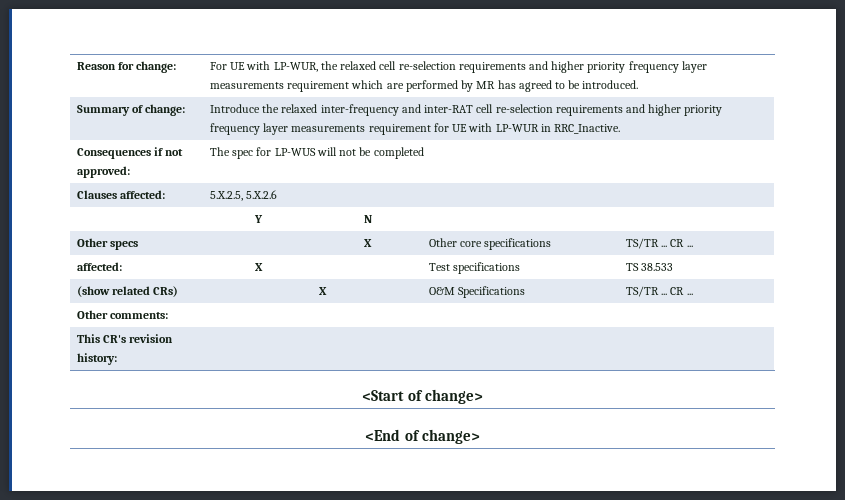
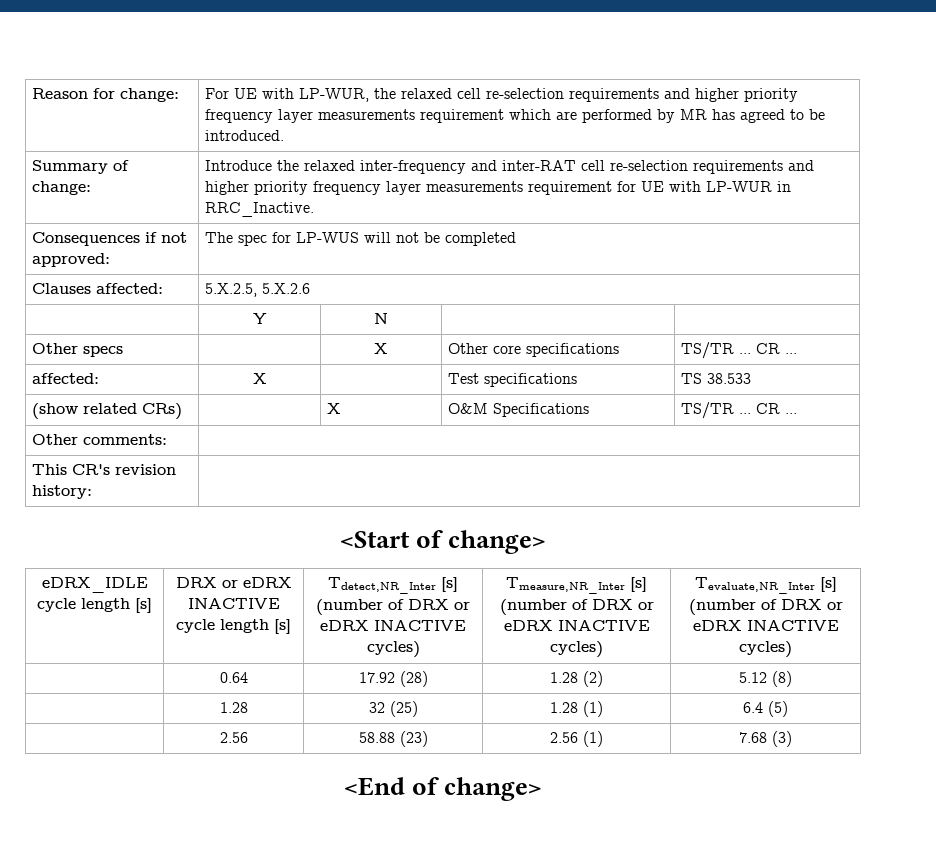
(483, 396) none -> [41,577,148,593] [37,598,152,613] [175,577,292,588] [187,598,280,609] [176,619,291,634] [328,577,458,594] [316,599,470,615] [320,620,466,631] [366,641,420,658] [506,577,648,594] [499,599,654,615] [503,620,650,631] [550,641,603,658] [694,577,837,594] [688,599,843,615] [692,620,839,631] [739,641,792,658] [219,672,248,683] [358,671,428,687] [550,671,603,687] [739,671,792,687] [219,702,248,713] [368,701,418,717] [550,701,603,717] [743,701,788,717] [219,732,248,743] [358,731,428,747] [550,731,603,747] [739,731,792,747] // eDRX_IDLE cycle length [s] | DRX or eDRX INACTIVE cycle length [s] | Tdetect,NR_Inter [s] (number of DRX or eDRX INACTIVE cycles) | Tmeasure,NR_Inter [s] (number of DRX or eDRX INACTIVE cycles) | Tevaluate,NR_Inter [s] (number of DRX or eDRX INACTIVE cycles) // | 0.64 | 17.92 (28) | 1.28 (2) | 5.12 (8) // | 1.28 | 32 (25) | 1.28 (1) | 6.4 (5) // | 2.56 | 58.88 (23) | 2.56 (1) | 7.68 (3)

